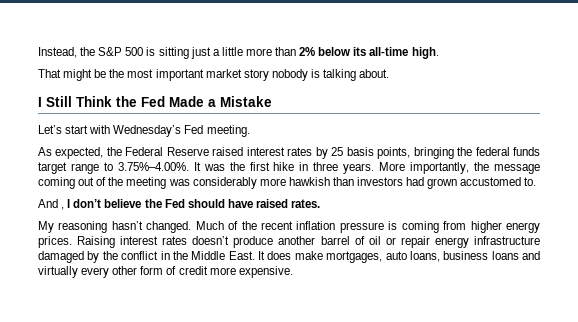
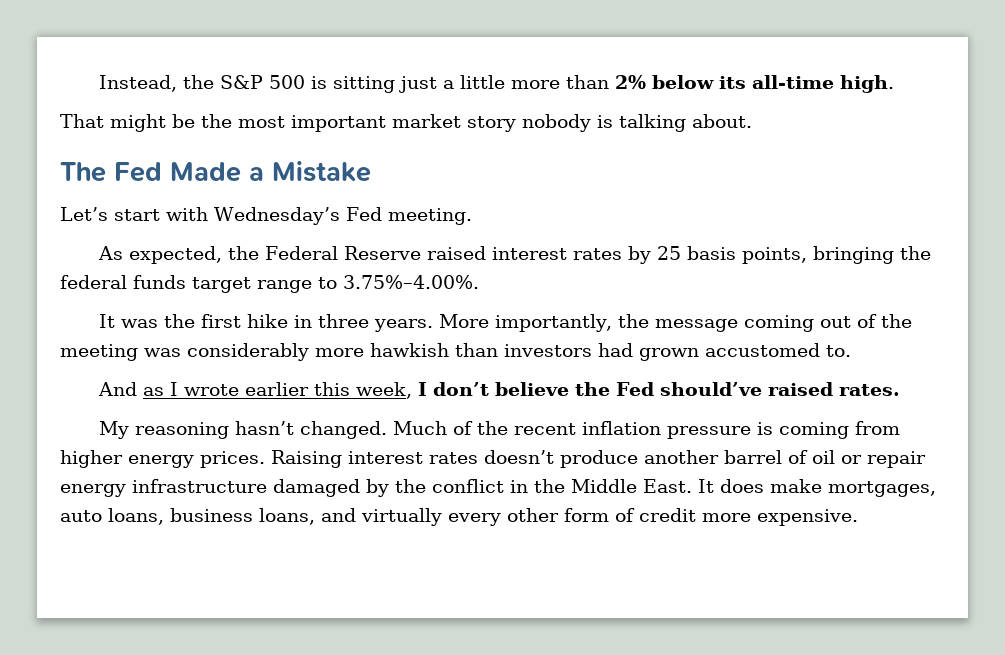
[38,96,137,107] I Still Think the -> [60,162,106,182] The
(189, 166) none -> (479, 282) //
[61,207,65,210] , -> [142,382,412,399] as I wrote earlier this week,
[187,199,253,208] should have -> [659,382,762,396] should’ve
[491,251,519,260] loans -> [259,508,315,525] loans,

